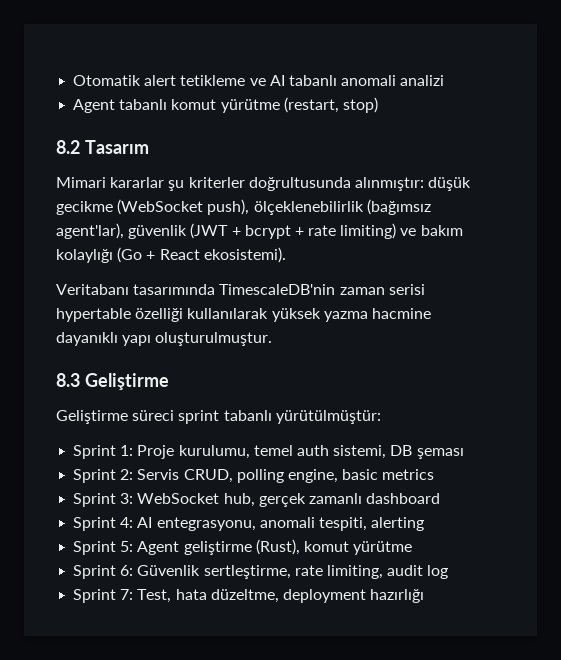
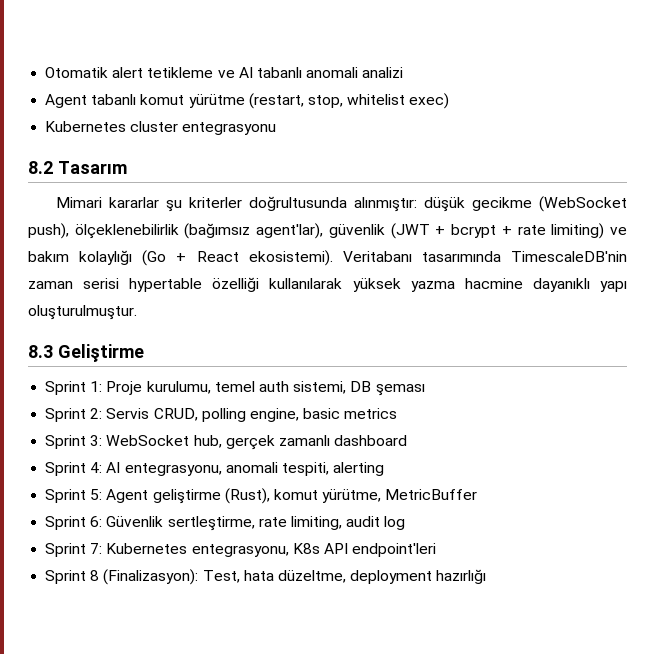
[342,97,378,113] stop) -> [307,93,450,109] [45,121,277,135] stop, whitelist exec) // Kubernetes cluster entegrasyonu
(286, 255) // -> (333, 258) none
[56,410,381,424] // Geliştirme süreci sprint tabanlı yürütülmüştür: -> (144, 353) none
[353,541,413,555] yürütme -> [322,489,478,503] yürütme, MetricBuffer
(134, 594) none -> [106,543,437,557] [45,569,199,585] Kubernetes entegrasyonu, K8s API endpoint'leri // Sprint 8 (Finalizasyon):

